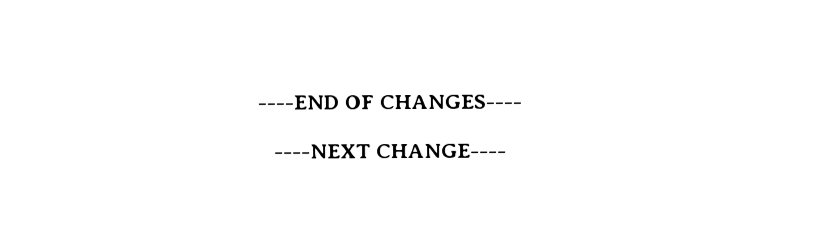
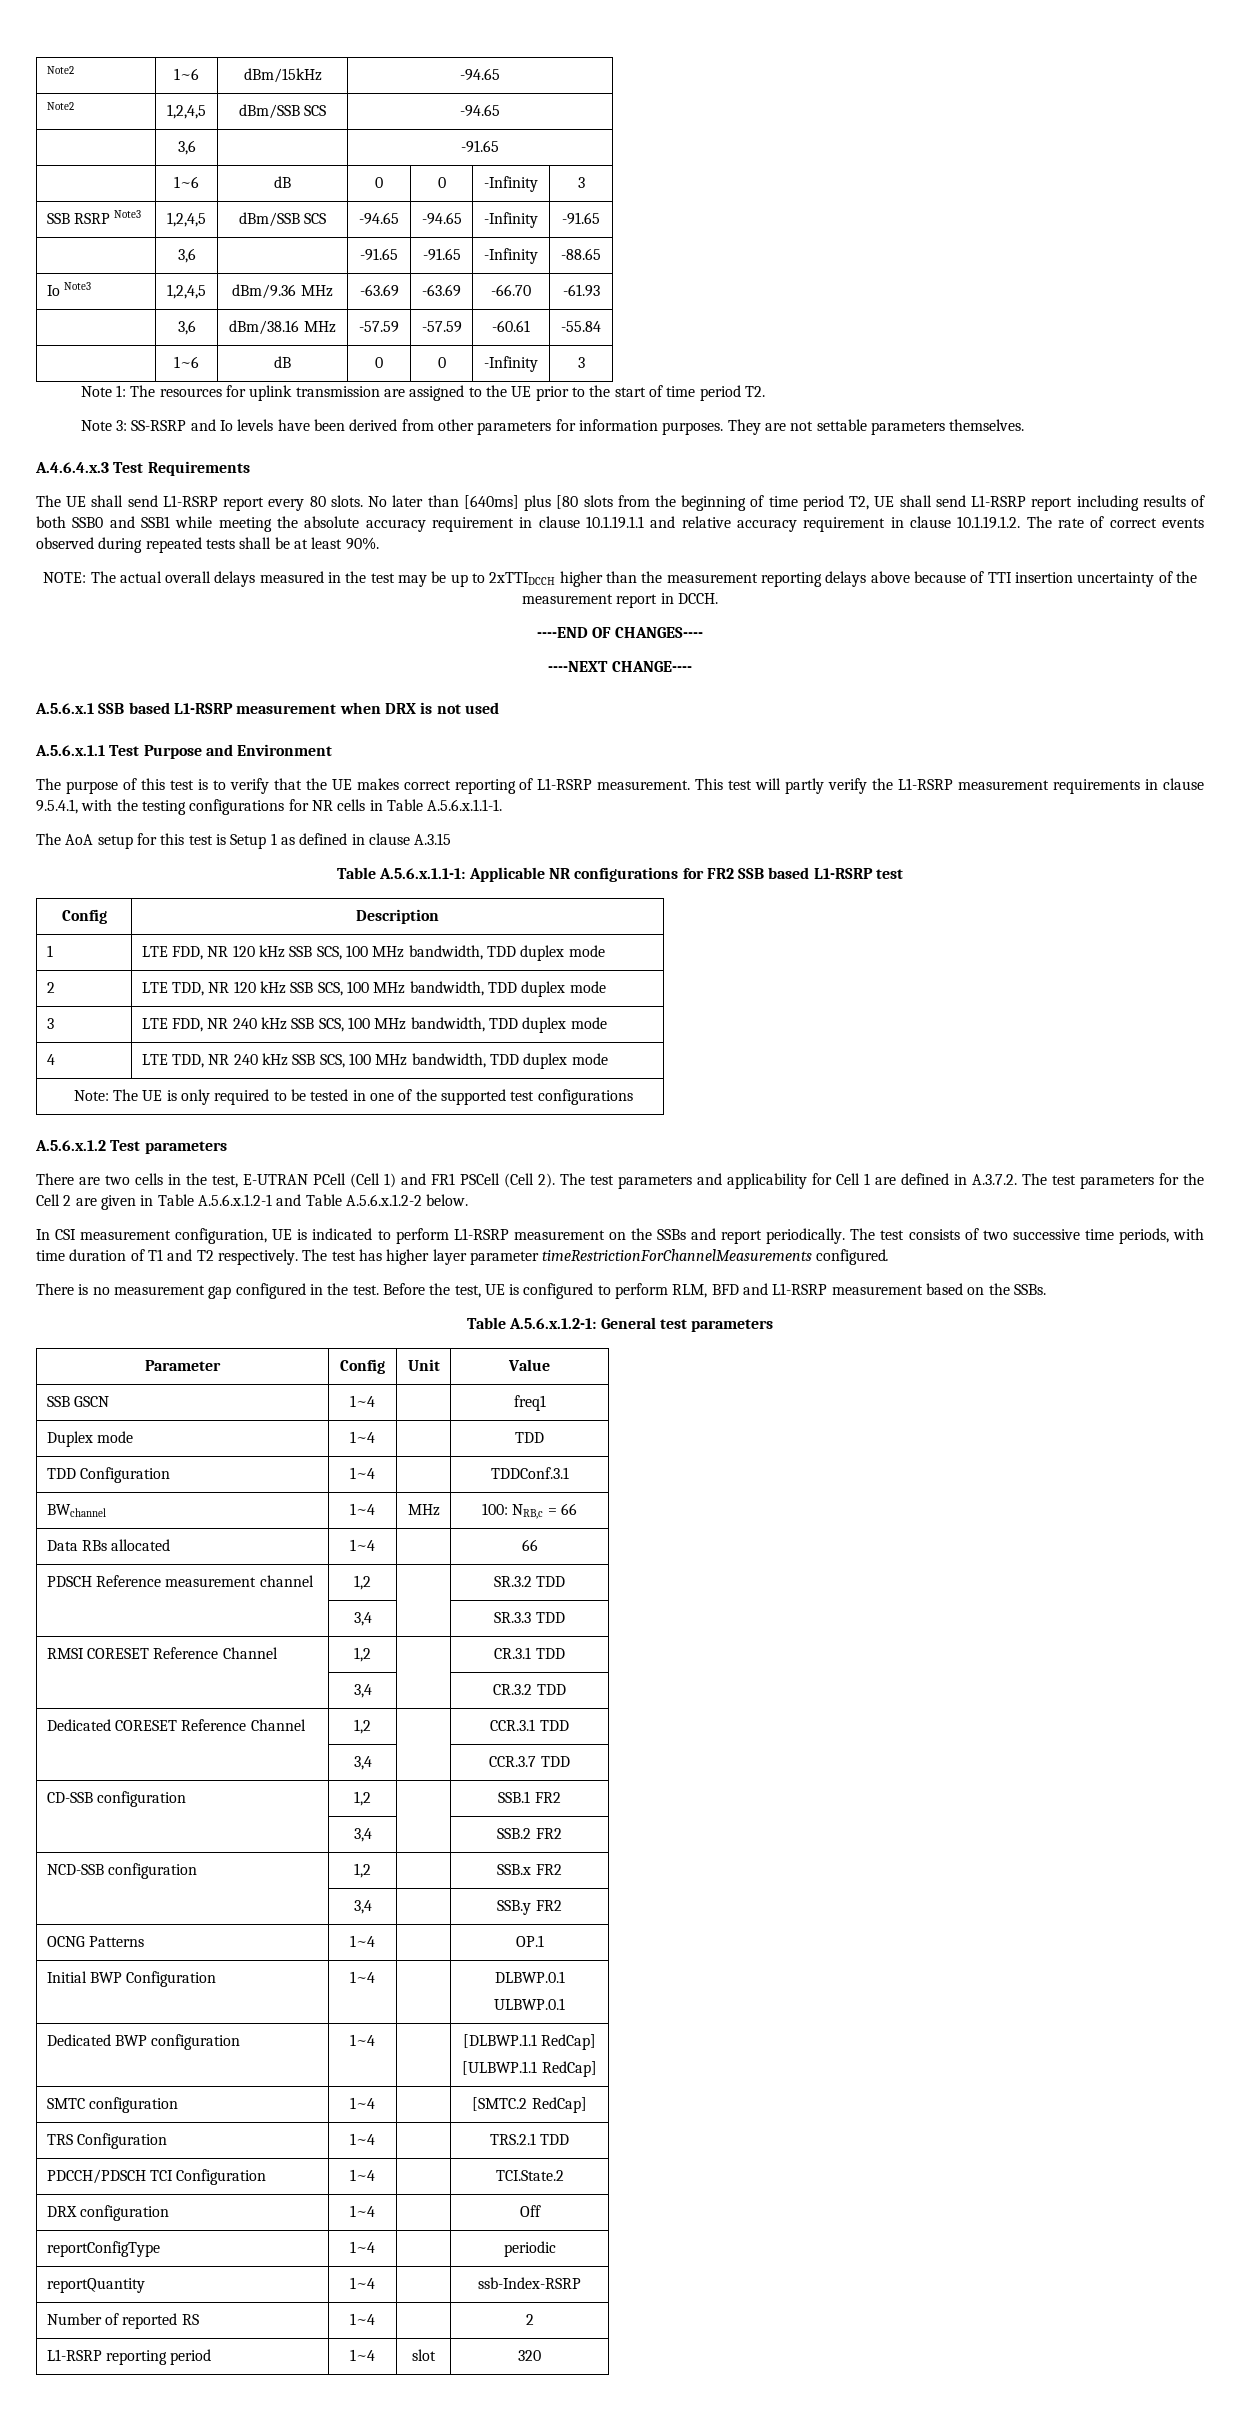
(257, 102) none -> [46,66,74,74] [174,68,199,80] [243,68,322,83] [460,68,500,81] [46,102,74,110] [167,104,206,119] [238,104,327,119] [460,104,500,117] [177,140,196,155] [461,140,499,153] [174,176,199,188] [274,176,291,188] [375,177,383,188] [437,177,446,188] [484,176,538,192] [577,177,585,188] [46,210,142,224] [167,212,206,227] [238,212,327,227] [359,212,399,225] [421,212,462,225] [484,212,538,228] [562,212,600,225] [177,248,196,263] [360,248,398,261] [422,248,461,261] [484,248,538,264] [561,248,601,260] [46,282,92,296] [167,284,206,299] [232,284,333,299] [359,284,399,297] [422,284,461,297] [491,284,531,296] [562,284,600,297] [177,320,196,335] [229,320,336,335] [359,321,399,333] [421,321,462,333] [492,320,530,332] [561,321,601,332] [174,356,199,368] [274,356,291,368] [375,357,383,368] [437,357,446,368] [484,356,538,372] [577,357,585,368] [80,385,765,401] [80,419,1025,435] [35,461,250,476] [36,495,1206,511] [36,516,1204,532] [36,537,379,553] [43,571,1197,587] [522,593,718,608] Note2 | 1~6 | dBm/15kHz | -94.65 // Note2 | 1,2,4,5 | dBm/SSB SCS | -94.65 // | 3,6 | | -91.65 // | 1~6 | dB | 0 | 0 | -Infinity | 3 // SSB RSRP Note3 | 1,2,4,5 | dBm/SSB SCS | -94.65 | -94.65 | -Infinity | -91.65 // | 3,6 | | -91.65 | -91.65 | -Infinity | -88.65 // Io Note3 | 1,2,4,5 | dBm/9.36 MHz | -63.69 | -63.69 | -66.70 | -61.93 // | 3,6 | dBm/38.16 MHz | -57.59 | -57.59 | -60.61 | -55.84 // | 1~6 | dB | 0 | 0 | -Infinity | 3 // Note 1: The resources for uplink transmission are assigned to the UE prior to the start of time period T2. // Note 3: SS-RSRP and Io levels have been derived from other parameters for information purposes. They are not settable parameters themselves. // A.4.6.4.x.3 Test Requirements // The UE shall send L1-RSRP report every 80 slots. No later than [640ms] plus [80 slots from the beginning of time period T2, UE shall send L1-RSRP report including results of both SSB0 and SSB1 while meeting the absolute accuracy requirement in clause 10.1.19.1.1 and relative accuracy requirement in clause 10.1.19.1.2. The rate of correct events observed during repeated tests shall be at least 90%. // NOTE: The actual overall delays measured in the test may be up to 2xTTIDCCH higher than the measurement reporting delays above because of TTI insertion uncertainty of the measurement report in DCCH. //
(507, 151) none -> [35,702,499,714] [35,744,333,759] [36,778,1204,794] [36,799,503,815] [36,833,452,849] [336,867,904,882] [61,909,107,924] [356,909,439,924] [46,945,53,957] [141,945,605,961] [46,982,55,993] [141,981,606,997] [46,1018,54,1029] [141,1017,607,1033] [46,1054,55,1065] [141,1053,608,1069] [73,1089,633,1105] [35,1140,227,1154] [36,1173,1204,1189] [36,1194,469,1210] [36,1228,1205,1244] [36,1249,890,1265] [36,1283,1047,1299] [466,1317,774,1332] [145,1360,221,1371] [340,1359,385,1374] [407,1359,440,1371] [508,1359,550,1371] [46,1396,110,1407] [350,1395,375,1407] [513,1395,546,1411] [46,1431,134,1447] [350,1431,375,1443] [515,1432,544,1443] [46,1467,171,1483] [350,1467,375,1479] [490,1467,569,1479] [46,1504,106,1517] [350,1503,375,1515] [407,1504,440,1516] [482,1503,577,1519] [46,1539,171,1551] [350,1539,375,1551] [521,1539,538,1551] [46,1575,314,1587] [354,1575,371,1590] [493,1576,566,1587] [353,1612,372,1626] [494,1612,565,1623] [46,1647,278,1659] [354,1647,371,1662] [494,1647,565,1659] [353,1684,372,1698] [493,1684,566,1695] [46,1719,306,1731] [354,1719,371,1734] [490,1719,569,1731] [353,1756,372,1770] [489,1756,570,1767] [46,1791,187,1807] [354,1791,371,1806] [498,1791,561,1803] [353,1828,372,1842] [497,1828,562,1839] [46,1863,198,1879] [354,1863,371,1878] [497,1864,562,1875] [353,1900,372,1914] [497,1900,562,1915] [46,1936,145,1947] [350,1935,375,1947] [515,1935,544,1947] [46,1971,217,1987] [350,1971,375,1983] [494,1971,565,1983] [494,1998,565,2010] [46,2034,241,2050] [350,2034,375,2046] [462,2034,597,2050] [462,2061,597,2077] [46,2097,179,2113] [350,2097,375,2109] [472,2097,587,2113] [46,2133,168,2149] [350,2133,375,2145] [489,2133,570,2145] [46,2169,267,2185] [350,2169,375,2181] [495,2170,564,2181] [46,2205,170,2221] [350,2205,375,2217] [519,2205,541,2217] [46,2241,160,2257] [350,2241,375,2253] [503,2241,556,2257] [46,2278,145,2293] [350,2277,375,2289] [478,2277,581,2289] [46,2313,199,2329] [350,2313,375,2325] [525,2314,534,2325] [46,2349,212,2365] [350,2349,375,2361] [412,2349,436,2361] [518,2350,541,2361] // A.5.6.x.1 SSB based L1-RSRP measurement when DRX is not used // A.5.6.x.1.1 Test Purpose and Environment // The purpose of this test is to verify that the UE makes correct reporting of L1-RSRP measurement. This test will partly verify the L1-RSRP measurement requirements in clause 9.5.4.1, with the testing configurations for NR cells in Table A.5.6.x.1.1-1. // The AoA setup for this test is Setup 1 as defined in clause A.3.15 // Table A.5.6.x.1.1-1: Applicable NR configurations for FR2 SSB based L1-RSRP test // Config | Description // 1 | LTE FDD, NR 120 kHz SSB SCS, 100 MHz bandwidth, TDD duplex mode // 2 | LTE TDD, NR 120 kHz SSB SCS, 100 MHz bandwidth, TDD duplex mode // 3 | LTE FDD, NR 240 kHz SSB SCS, 100 MHz bandwidth, TDD duplex mode // 4 | LTE TDD, NR 240 kHz SSB SCS, 100 MHz bandwidth, TDD duplex mode // Note: The UE is only required to be tested in one of the supported test configurations // A.5.6.x.1.2 Test parameters // There are two cells in the test, E-UTRAN PCell (Cell 1) and FR1 PSCell (Cell 2). The test parameters and applicability for Cell 1 are defined in A.3.7.2. The test parameters for the Cell 2 are given in Table A.5.6.x.1.2-1 and Table A.5.6.x.1.2-2 below. // In CSI measurement configuration, UE is indicated to perform L1-RSRP measurement on the SSBs and report periodically. The test consists of two successive time periods, with time duration of T1 and T2 respectively. The test has higher layer parameter timeRestrictionForChannelMeasurements configured. // There is no measurement gap configured in the test. Before the test, UE is configured to perform RLM, BFD and L1-RSRP measurement based on the SSBs. // Table A.5.6.x.1.2-1: General test parameters // Parameter | Config | Unit | Value // SSB GSCN | 1~4 | | freq1 // Duplex mode | 1~4 | | TDD // TDD Configuration | 1~4 | | TDDConf.3.1 // BWchannel | 1~4 | MHz | 100: NRB,c = 66 // Data RBs allocated | 1~4 | | 66 // PDSCH Reference measurement channel | 1,2 | | SR.3.2 TDD // | 3,4 | | SR.3.3 TDD // RMSI CORESET Reference Channel | 1,2 | | CR.3.1 TDD // | 3,4 | | CR.3.2 TDD // Dedicated CORESET Reference Channel | 1,2 | | CCR.3.1 TDD // | 3,4 | | CCR.3.7 TDD // CD-SSB configuration | 1,2 | | SSB.1 FR2 // | 3,4 | | SSB.2 FR2 // NCD-SSB configuration | 1,2 | | SSB.x FR2 // | 3,4 | | SSB.y FR2 // OCNG Patterns | 1~4 | | OP.1 // Initial BWP Configuration | 1~4 | | DLBWP.0.1 // ULBWP.0.1 // Dedicated BWP configuration | 1~4 | | [DLBWP.1.1 RedCap] // [ULBWP.1.1 RedCap] // SMTC configuration | 1~4 | | [SMTC.2 RedCap] // TRS Configuration | 1~4 | | TRS.2.1 TDD // PDCCH/PDSCH TCI Configuration | 1~4 | | TCI.State.2 // DRX configuration | 1~4 | | Off // reportConfigType | 1~4 | | periodic // reportQuantity | 1~4 | | ssb-Index-RSRP // Number of reported RS | 1~4 | | 2 // L1-RSRP reporting period | 1~4 | slot | 320

